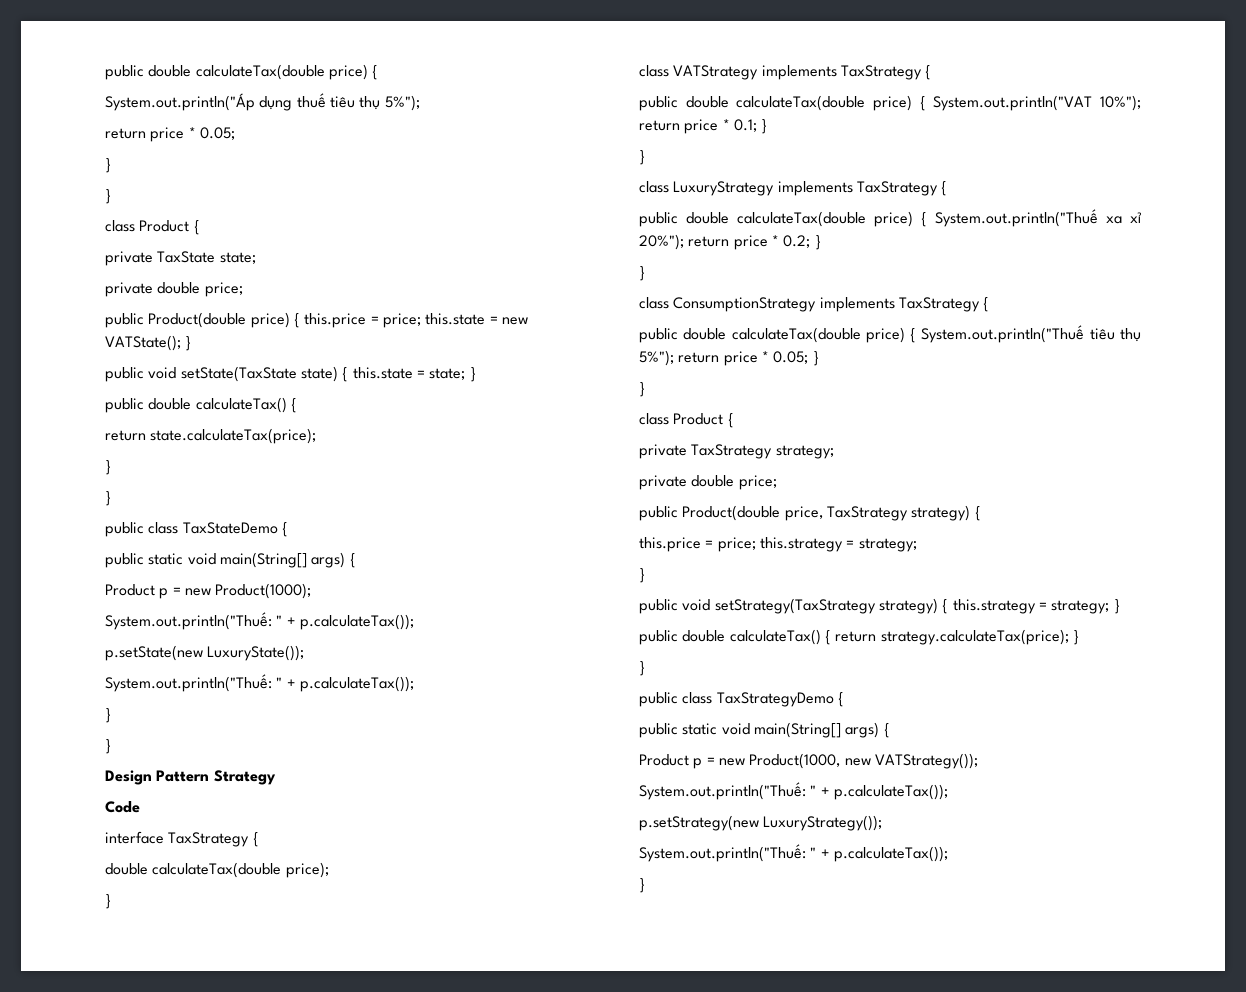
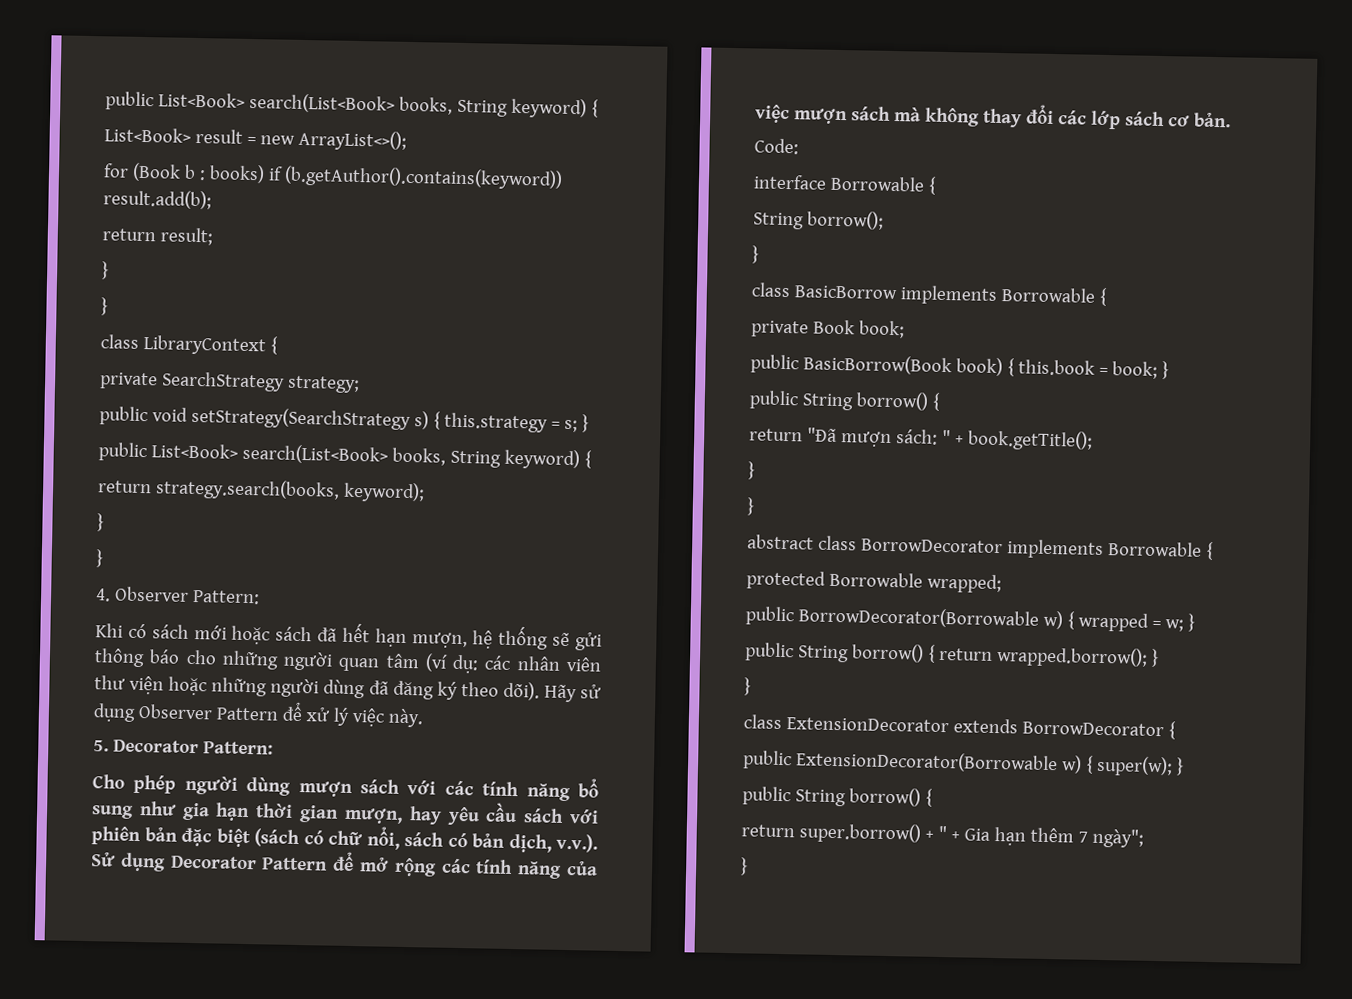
[105,64,379,80] [105,93,420,111] [105,127,235,142] [105,158,111,173] [105,189,111,204] [105,220,200,235] [105,251,256,266] [105,282,243,297] [105,312,528,328] [105,335,192,351] [105,366,476,382] [105,397,297,413] [105,428,317,444] [105,460,111,475] [105,491,111,506] [105,522,288,537] [105,552,356,568] [105,583,312,599] [105,612,414,630] [105,645,305,661] [105,674,414,692] [105,708,111,723] [105,739,111,754] [105,770,276,785] [105,801,140,813] [105,831,259,847] [105,862,329,878] [105,894,111,909] [639,65,932,80] [639,95,1141,111] [639,119,768,134] [639,150,645,165] [639,181,948,196] [639,209,1142,227] [639,234,821,250] [639,266,645,281] [639,297,990,312] [639,325,1141,343] [639,350,819,366] [639,382,645,397] [639,413,734,428] [639,444,834,459] [639,475,777,490] [639,505,981,521] [639,537,917,552] [639,568,645,583] [639,598,1120,614] [639,629,1079,645] [639,661,645,676] [639,692,844,707] [639,722,890,738] [639,753,978,769] [639,782,948,800] [639,815,883,831] [639,844,948,862] public double calculateTax(double price) { // System.out.println("Áp dụng thuế tiêu thụ 5%"); // return price * 0.05; // } // } // class Product { // private TaxState state; // private double price; // public Product(double price) { this.price = price; this.state = new VATState(); } // public void setState(TaxState state) { this.state = state; } // public double calculateTax() { // return state.calculateTax(price); // } // } // public class TaxStateDemo { // public static void main(String[] args) { // Product p = new Product(1000); // System.out.println("Thuế: " + p.calculateTax()); // p.setState(new LuxuryState()); // System.out.println("Thuế: " + p.calculateTax()); // } // } // Design Pattern Strategy // Code // interface TaxStrategy { // double calculateTax(double price); // } // class VATStrategy implements TaxStrategy { // public double calculateTax(double price) { System.out.println("VAT 10%"); return price * 0.1; } // } // class LuxuryStrategy implements TaxStrategy { // public double calculateTax(double price) { System.out.println("Thuế xa xỉ 20%"); return price * 0.2; } // } // class ConsumptionStrategy implements TaxStrategy { // public double calculateTax(double price) { System.out.println("Thuế tiêu thụ 5%"); return price * 0.05; } // } // class Product { // private TaxStrategy strategy; // private double price; // public Product(double price, TaxStrategy strategy) { // this.price = price; this.strategy = strategy; // } // public void setStrategy(TaxStrategy strategy) { this.strategy = strategy; } // public double calculateTax() { return strategy.calculateTax(price); } // } // public class TaxStrategyDemo { // public static void main(String[] args) { // Product p = new Product(1000, new VATStrategy()); // System.out.println("Thuế: " + p.calculateTax()); // p.setStrategy(new LuxuryStrategy()); // System.out.println("Thuế: " + p.calculateTax()); -> [105,91,599,119] [104,127,407,151] [103,162,563,190] [103,189,212,210] [102,227,213,246] [102,261,109,280] [101,297,108,316] [100,334,278,356] [99,371,360,394] [99,406,589,433] [98,442,592,470] [98,478,425,503] [97,513,104,532] [96,549,103,568] [95,586,260,605] [95,622,603,651] [94,648,602,674] [94,675,602,703] [93,701,424,728] [93,739,273,755] [92,774,599,802] [91,801,599,826] [91,826,598,853] [91,851,599,879] [755,104,1231,130] [754,138,799,155] [753,174,937,195] [753,210,884,230] [752,245,759,264] [751,282,1108,307] [751,319,905,339] [750,354,1169,380] [749,390,941,411] [749,427,1093,451] [748,461,755,480] [747,497,755,516] [747,534,1214,561] [746,570,1002,594] [745,606,1195,632] [745,642,1159,668] [744,677,751,696] [743,714,1176,740] [742,750,1184,777] [742,786,933,807] [741,822,1144,848] public List<Book> search(List<Book> books, String keyword) { // List<Book> result = new ArrayList<>(); // for (Book b : books) if (b.getAuthor().contains(keyword)) result.add(b); // return result; // } // } // class LibraryContext { // private SearchStrategy strategy; // public void setStrategy(SearchStrategy s) { this.strategy = s; } // public List<Book> search(List<Book> books, String keyword) { // return strategy.search(books, keyword); // } // } // 4. Observer Pattern: // Khi có sách mới hoặc sách đã hết hạn mượn, hệ thống sẽ gửi thông báo cho những người quan tâm (ví dụ: các nhân viên thư viện hoặc những người dùng đã đăng ký theo dõi). Hãy sử dụng Observer Pattern để xử lý việc này. // 5. Decorator Pattern: // Cho phép người dùng mượn sách với các tính năng bổ sung như gia hạn thời gian mượn, hay yêu cầu sách với phiên bản đặc biệt (sách có chữ nổi, sách có bản dịch, v.v.). Sử dụng Decorator Pattern để mở rộng các tính năng của việc mượn sách mà không thay đổi các lớp sách cơ bản. // Code: // interface Borrowable { // String borrow(); // } // class BasicBorrow implements Borrowable { // private Book book; // public BasicBorrow(Book book) { this.book = book; } // public String borrow() { // return "Đã mượn sách: " + book.getTitle(); // } // } // abstract class BorrowDecorator implements Borrowable { // protected Borrowable wrapped; // public BorrowDecorator(Borrowable w) { wrapped = w; } // public String borrow() { return wrapped.borrow(); } // } // class ExtensionDecorator extends BorrowDecorator { // public ExtensionDecorator(Borrowable w) { super(w); } // public String borrow() { // return super.borrow() + " + Gia hạn thêm 7 ngày";

